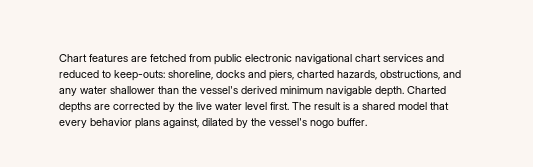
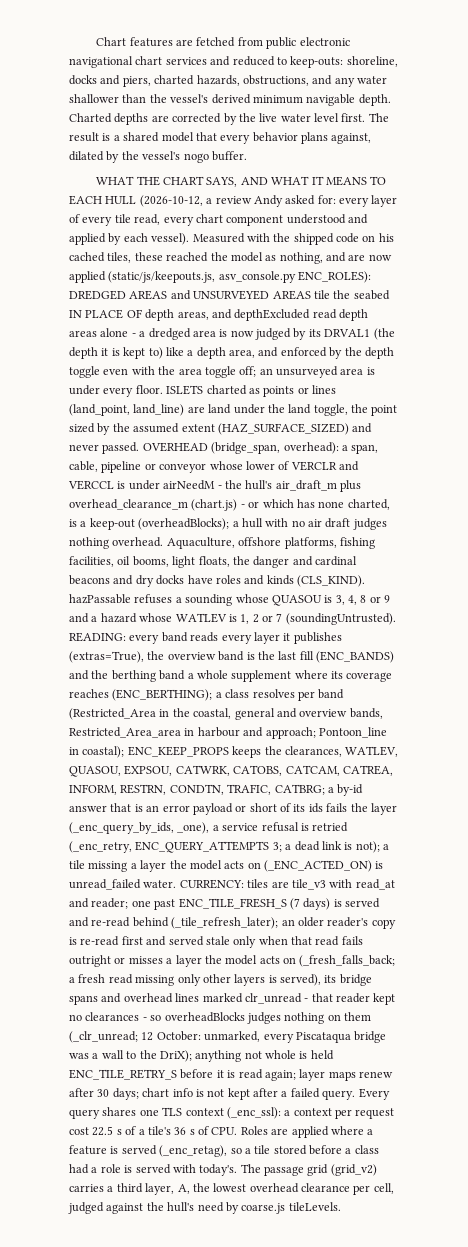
(367, 122) none -> [96,176,387,187] [69,195,398,207] [69,214,368,226] [69,233,394,245] [69,252,392,264] [69,271,372,283] [69,290,390,300] [69,309,368,321] [69,328,395,340] [69,347,394,359] [69,366,375,378] [69,385,336,397] [69,404,398,416] [69,423,373,435] [69,442,379,454] [69,461,359,473] [68,480,361,492] [69,499,390,511] [69,518,387,530] [69,537,375,549] [69,556,357,568] [69,575,365,587] [69,594,391,606] [69,613,396,625] [69,632,342,644] [69,651,394,663] [69,670,393,682] [69,689,345,701] [69,708,383,720] [69,727,387,739] [69,746,399,758] [69,765,393,777] [69,784,364,796] [69,803,397,815] [69,822,349,834] [69,841,389,853] [69,860,384,872] [69,879,395,890] [69,898,380,910] [69,917,396,929] [69,936,363,948] [69,955,396,967] [69,974,372,986] [69,993,396,1005] [69,1012,371,1024] [69,1031,387,1043] [69,1050,334,1062] [69,1069,393,1081] [69,1088,390,1100] [69,1107,395,1119] [69,1126,374,1138] [69,1145,379,1157] [69,1164,377,1176] [69,1183,394,1195] [68,1202,341,1214] // WHAT THE CHART SAYS, AND WHAT IT MEANS TO EACH HULL (2026-10-12, a review Andy asked for: every layer of every tile read, every chart component understood and applied by each vessel). Measured with the shipped code on his cached tiles, these reached the model as nothing, and are now applied (static/js/keepouts.js, asv_console.py ENC_ROLES): DREDGED AREAS and UNSURVEYED AREAS tile the seabed IN PLACE OF depth areas, and depthExcluded read depth areas alone - a dredged area is now judged by its DRVAL1 (the depth it is kept to) like a depth area, and enforced by the depth toggle even with the area toggle off; an unsurveyed area is under every floor. ISLETS charted as points or lines (land_point, land_line) are land under the land toggle, the point sized by the assumed extent (HAZ_SURFACE_SIZED) and never passed. OVERHEAD (bridge_span, overhead): a span, cable, pipeline or conveyor whose lower of VERCLR and VERCCL is under airNeedM - the hull's air_draft_m plus overhead_clearance_m (chart.js) - or which has none charted, is a keep-out (overheadBlocks); a hull with no air draft judges nothing overhead. Aquaculture, offshore platforms, fishing facilities, oil booms, light floats, the danger and cardinal beacons and dry docks have roles and kinds (CLS_KIND). hazPassable refuses a sounding whose QUASOU is 3, 4, 8 or 9 and a hazard whose WATLEV is 1, 2 or 7 (soundingUntrusted). READING: every band reads every layer it publishes (extras=True), the overview band is the last fill (ENC_BANDS) and the berthing band a whole supplement where its coverage reaches (ENC_BERTHING); a class resolves per band (Restricted_Area in the coastal, general and overview bands, Restricted_Area_area in harbour and approach; Pontoon_line in coastal); ENC_KEEP_PROPS keeps the clearances, WATLEV, QUASOU, EXPSOU, CATWRK, CATOBS, CATCAM, CATREA, INFORM, RESTRN, CONDTN, TRAFIC, CATBRG; a by-id answer that is an error payload or short of its ids fails the layer (_enc_query_by_ids, _one), a service refusal is retried (_enc_retry, ENC_QUERY_ATTEMPTS 3; a dead link is not); a tile missing a layer the model acts on (_ENC_ACTED_ON) is unread_failed water. CURRENCY: tiles are tile_v3 with read_at and reader; one past ENC_TILE_FRESH_S (7 days) is served and re-read behind (_tile_refresh_later); an older reader's copy is re-read first and served stale only when that read fails outright or misses a layer the model acts on (_fresh_falls_back; a fresh read missing only other layers is served), its bridge spans and overhead lines marked clr_unread - that reader kept no clearances - so overheadBlocks judges nothing on them (_clr_unread; 12 October: unmarked, every Piscataqua bridge was a wall to the DriX); anything not whole is held ENC_TILE_RETRY_S before it is read again; layer maps renew after 30 days; chart info is not kept after a failed query. Every query shares one TLS context (_enc_ssl): a context per request cost 22.5 s of a tile's 36 s of CPU. Roles are applied where a feature is served (_enc_retag), so a tile stored before a class had a role is served with today's. The passage grid (grid_v2) carries a third layer, A, the lowest overhead clearance per cell, judged against the hull's need by coarse.js tileLevels.

